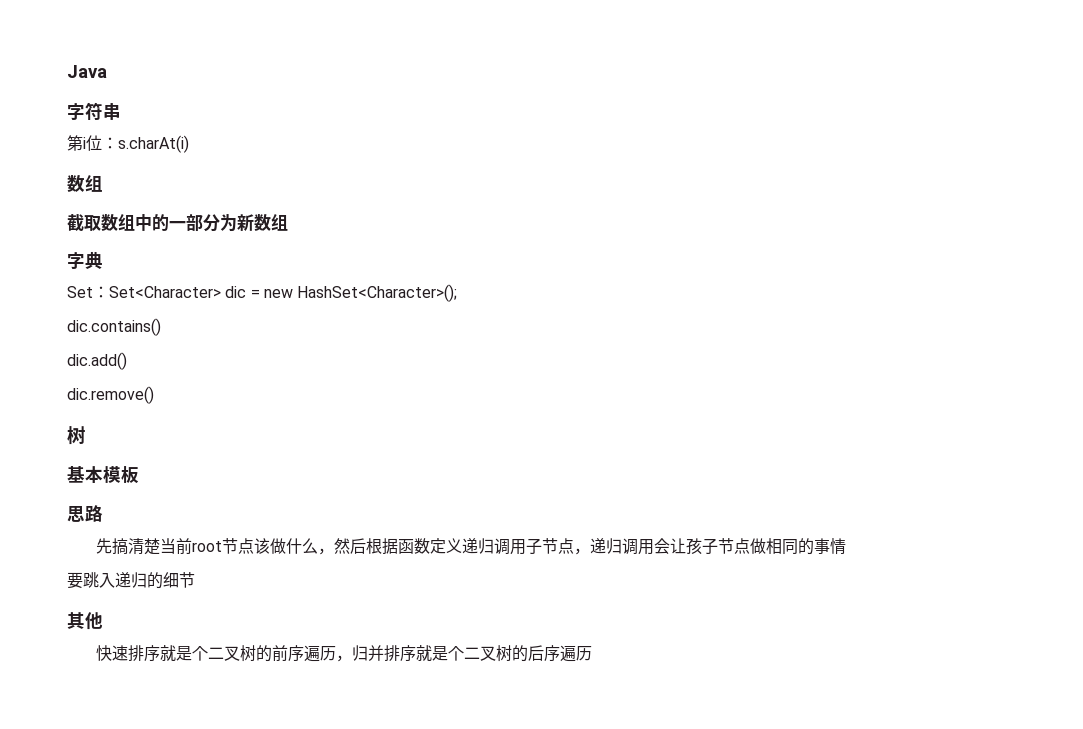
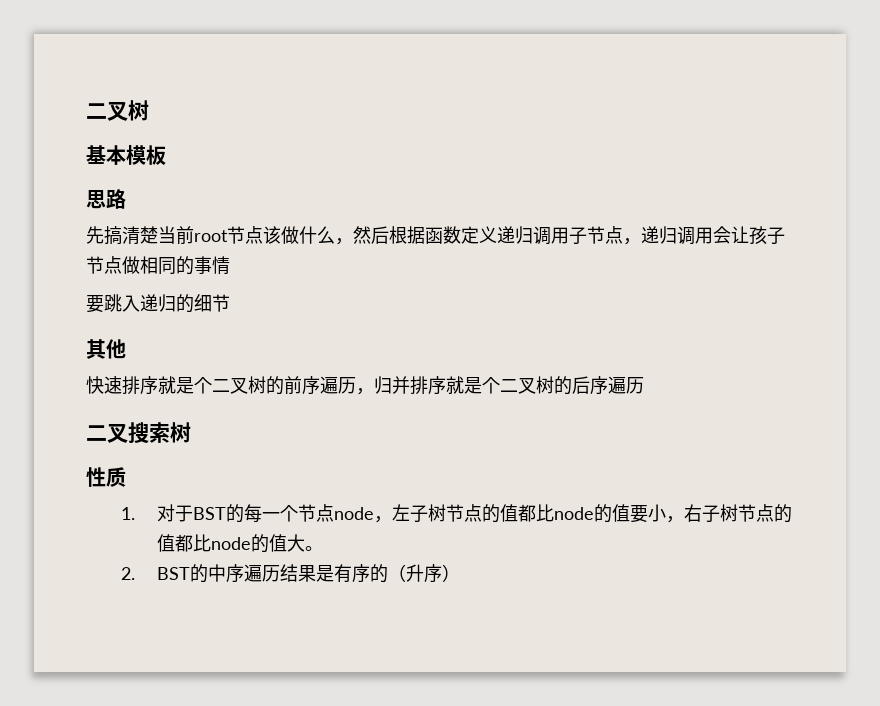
[67,65,107,78] [67,102,121,120] [67,135,189,153] [67,175,103,192] [67,214,288,232] [67,251,103,269] [67,284,458,302] [67,318,161,336] [67,352,127,370] [67,386,154,404] Java // 字符串 // 第i位：s.charAt(i) // 数组 // 截取数组中的一部分为新数组 // 字典 // Set：Set<Character> dic = new HashSet<Character>(); // dic.contains() // dic.add() // dic.remove() // -> [86,101,128,121] 二叉
(593, 653) none -> [86,422,191,444] [86,467,126,487] [121,504,792,523] [156,534,323,553] [121,564,460,583] // 二叉搜索树 // 性质 // 1.对于BST的每一个节点node，左子树节点的值都比node的值要小，右子树节点的值都比node的值大。 // 2. BST的中序遍历结果是有序的（升序）

